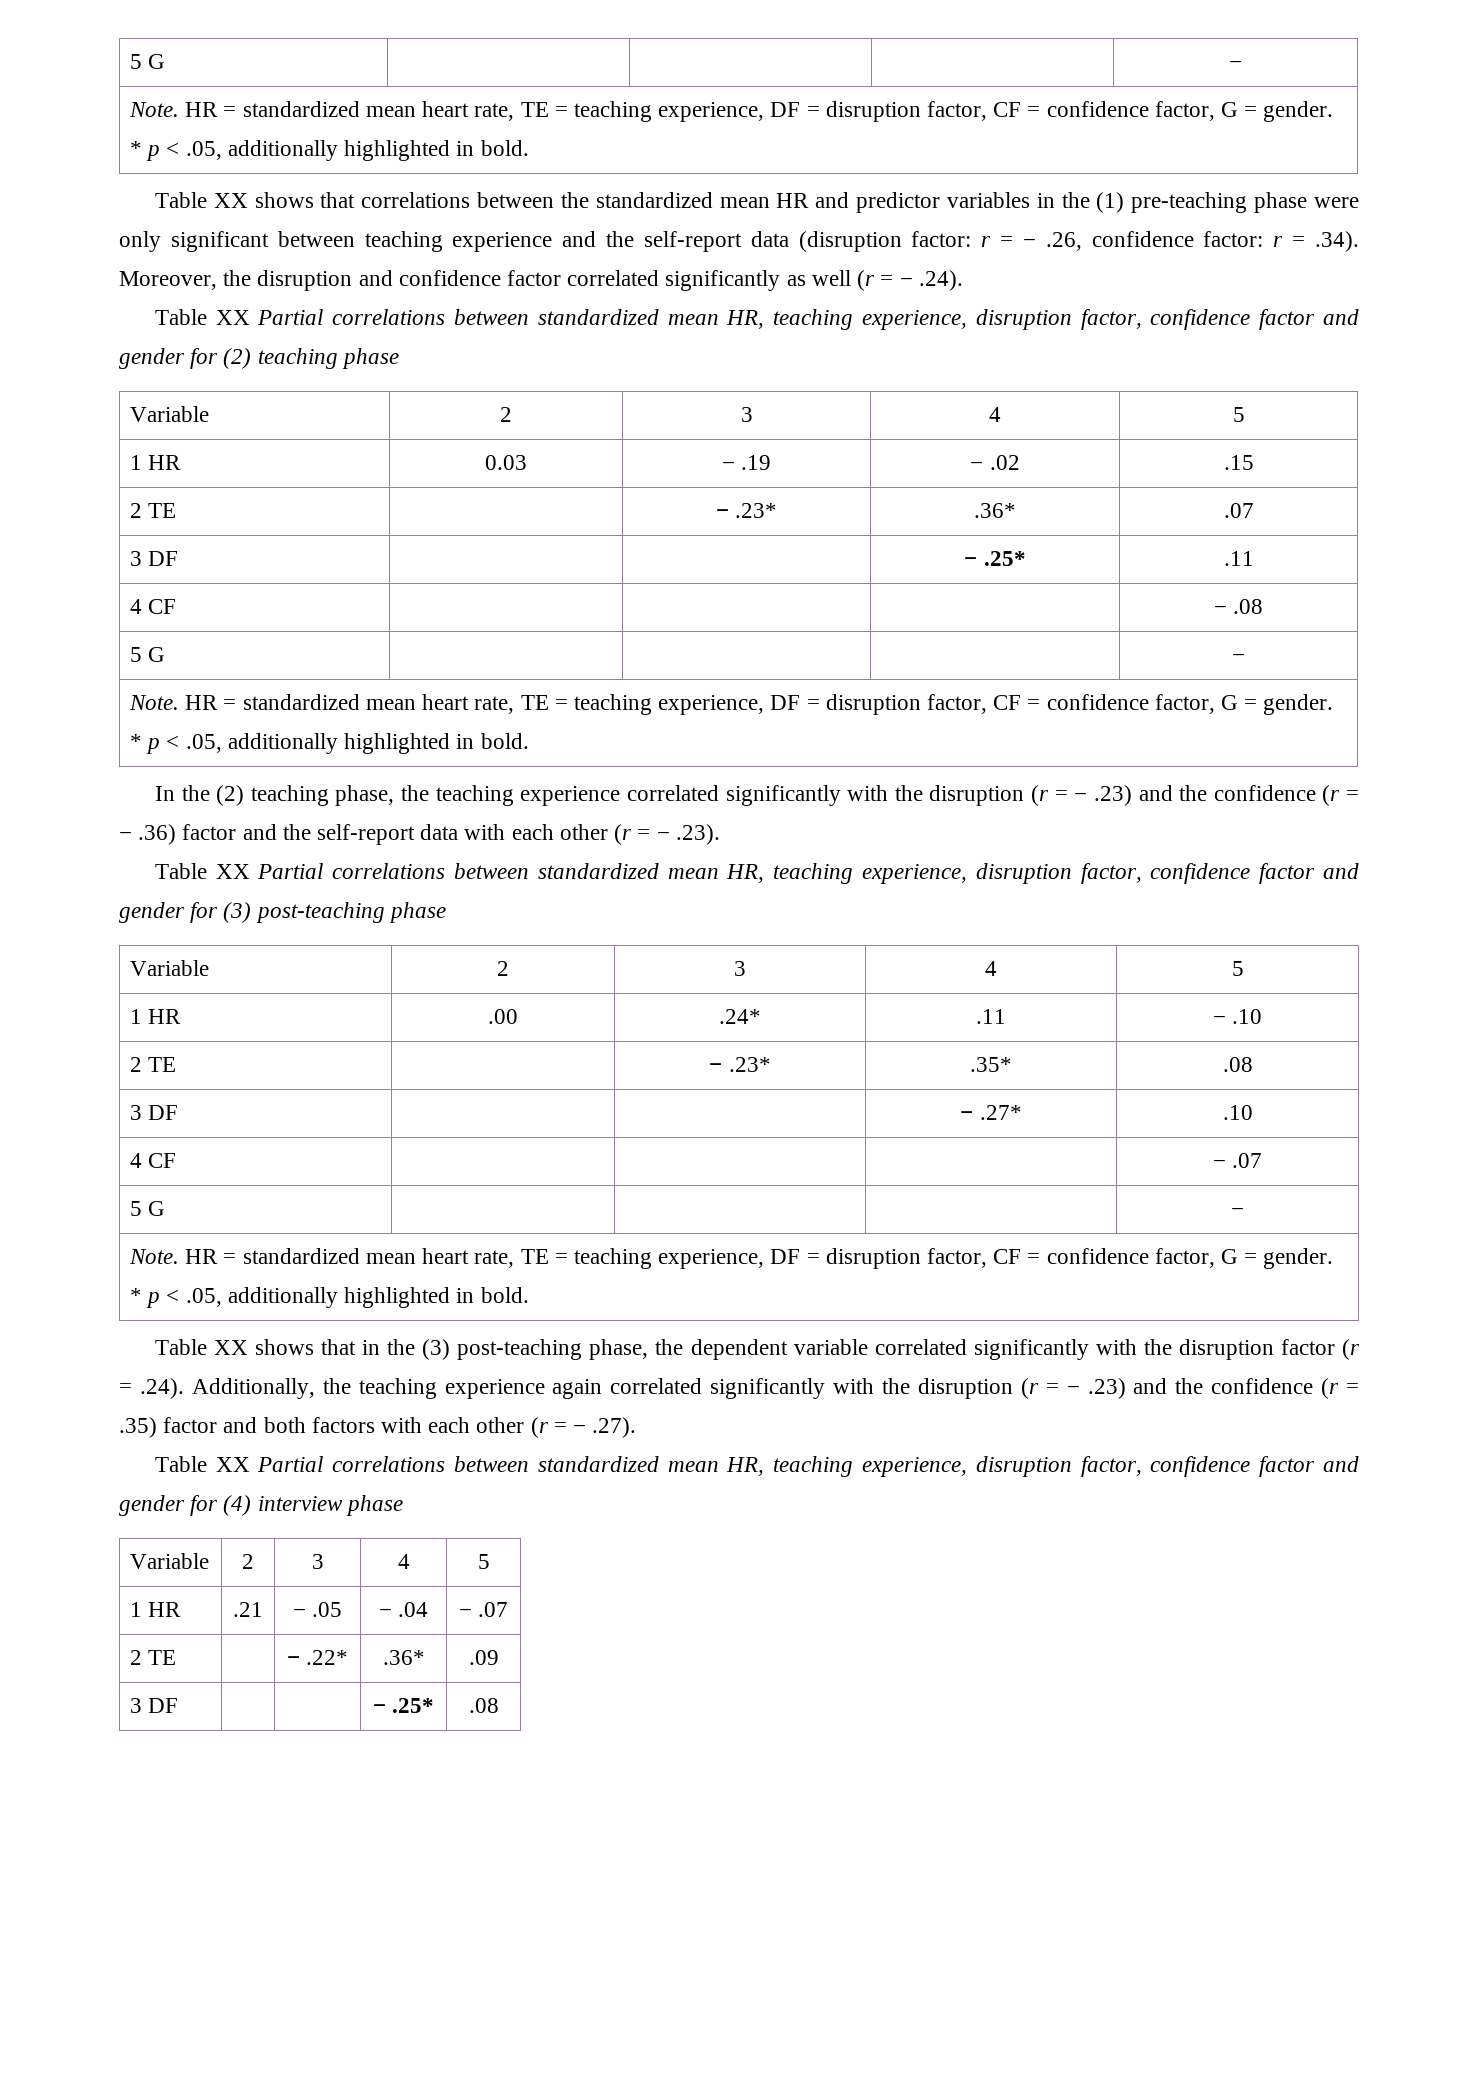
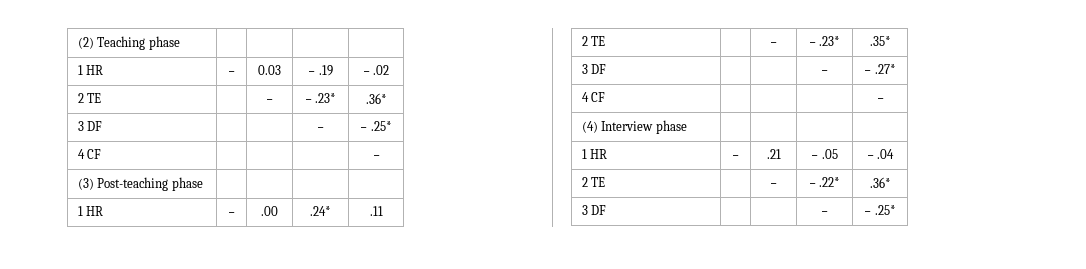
[130,54,166,69] [1229,61,1242,69] [129,101,1334,122] [130,140,529,161] [154,192,1359,213] [119,231,1360,252] [119,270,963,291] [154,309,1359,330] [119,348,399,369] [130,406,210,422] [500,407,512,422] [740,407,753,422] [989,407,1001,422] [1232,407,1245,422] [130,455,182,470] 5 G | | | | − // Note. HR = standardized mean heart rate, TE = teaching experience, DF = disruption factor, CF = confidence factor, G = gender. * p < .05, additionally highlighted in bold. // Table XX shows that correlations between the standardized mean HR and predictor variables in the (1) pre-teaching phase were only significant between teaching experience and the self-report data (disruption factor: r = − .26, confidence factor: r = .34). Moreover, the disruption and confidence factor correlated significantly as well (r = − .24). // Table XX Partial correlations between standardized mean HR, teaching experience, disruption factor, confidence factor and gender for (2) teaching phase // Variable | 2 | 3 | 4 | 5 // 1 HR -> [78,36,180,50] [78,65,104,75] [228,71,235,75] (2) Teaching phase | | | | // 1 HR | −
[1223,455,1254,470] [130,503,177,518] [715,509,729,518] | .15 // 2 TE | | − -> [78,93,102,103] [266,99,273,103] [304,99,312,103] // 2 TE | | − | −
[1223,503,1254,518] [130,551,179,566] [964,551,1026,566] [1223,551,1254,566] [130,599,177,614] [1213,599,1264,614] [130,647,166,662] [1232,654,1245,662] [129,694,1334,715] [130,733,529,754] [154,785,1359,806] [119,824,720,845] [154,863,1359,884] [119,902,446,923] [130,960,210,976] [497,961,509,976] [734,961,746,976] [985,961,997,976] [1231,961,1244,976] [130,1009,182,1024] | .07 // 3 DF | | | − .25* | .11 // 4 CF | | | | − .08 // 5 G | | | | − // Note. HR = standardized mean heart rate, TE = teaching experience, DF = disruption factor, CF = confidence factor, G = gender. * p < .05, additionally highlighted in bold. // In the (2) teaching phase, the teaching experience correlated significantly with the disruption (r = − .23) and the confidence (r = − .36) factor and the self-report data with each other (r = − .23). // Table XX Partial correlations between standardized mean HR, teaching experience, disruption factor, confidence factor and gender for (3) post-teaching phase // Variable | 2 | 3 | 4 | 5 // 1 HR -> [78,121,103,131] [317,127,324,131] [360,121,392,131] [78,149,102,159] [372,155,380,159] [78,177,203,191] [78,206,104,216] [228,212,235,216] // 3 DF | | | − | − .25* // 4 CF | | | | − // (3) Post-teaching phase | | | | // 1 HR | −
[1212,1009,1263,1024] [130,1057,177,1072] [709,1063,723,1072] | − .10 // 2 TE | | − -> [582,36,606,46] [770,42,777,46] [808,42,816,46] // 2 TE | | − | −
[1222,1057,1253,1072] [130,1105,179,1120] [960,1111,974,1120] | .08 // 3 DF | | | − -> [582,64,607,74] [821,70,828,74] [864,70,872,74] // 3 DF | | | − | −
[1222,1105,1253,1120] [130,1153,177,1168] [1212,1153,1263,1168] [130,1201,166,1216] [1231,1208,1244,1216] [129,1248,1334,1269] [130,1287,529,1308] [154,1339,1361,1360] [119,1378,1359,1399] [119,1417,637,1438] [154,1456,1359,1477] [119,1495,403,1516] [130,1553,210,1569] [242,1554,254,1569] [311,1554,324,1569] [397,1554,410,1569] [477,1554,490,1569] [130,1602,182,1617] | .10 // 4 CF | | | | − .07 // 5 G | | | | − // Note. HR = standardized mean heart rate, TE = teaching experience, DF = disruption factor, CF = confidence factor, G = gender. * p < .05, additionally highlighted in bold. // Table XX shows that in the (3) post-teaching phase, the dependent variable correlated significantly with the disruption factor (r = .24). Additionally, the teaching experience again correlated significantly with the disruption (r = − .23) and the confidence (r = .35) factor and both factors with each other (r = − .27). // Table XX Partial correlations between standardized mean HR, teaching experience, disruption factor, confidence factor and gender for (4) interview phase // Variable | 2 | 3 | 4 | 5 // 1 HR -> [582,92,606,102] [876,98,884,102] [582,120,687,134] [582,149,608,159] [732,155,739,159] // 4 CF | | | | − // (4) Interview phase | | | | // 1 HR | −
[458,1602,509,1617] [130,1650,177,1665] [286,1656,300,1665] | − .07 // 2 TE | | − -> [582,177,606,187] [770,183,777,187] [808,183,816,187] // 2 TE | | − | −
[468,1650,499,1665] [130,1698,179,1713] [372,1698,435,1713] [468,1698,499,1713] | .09 // 3 DF | | | − .25* | .08 -> [582,205,607,215] [821,211,828,215] [864,205,896,215] // 3 DF | | | − | − .25*

